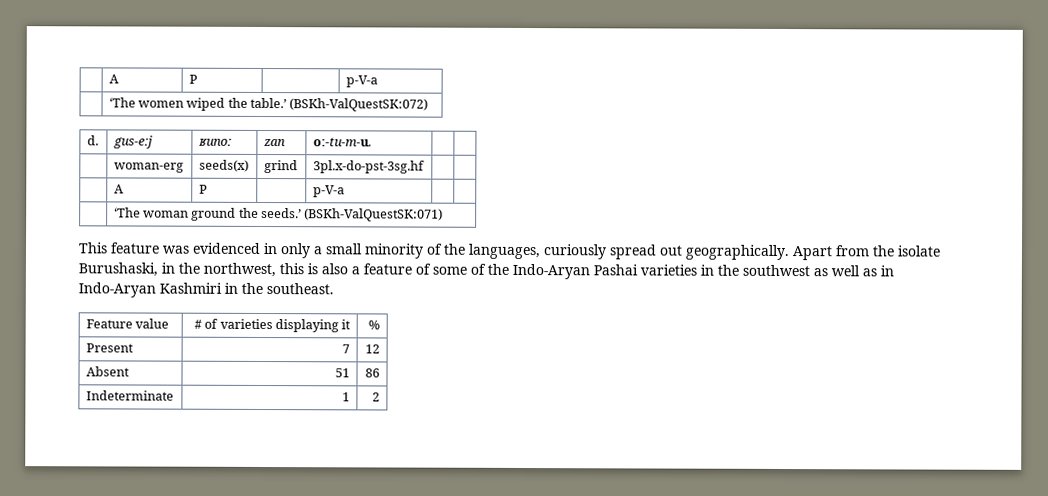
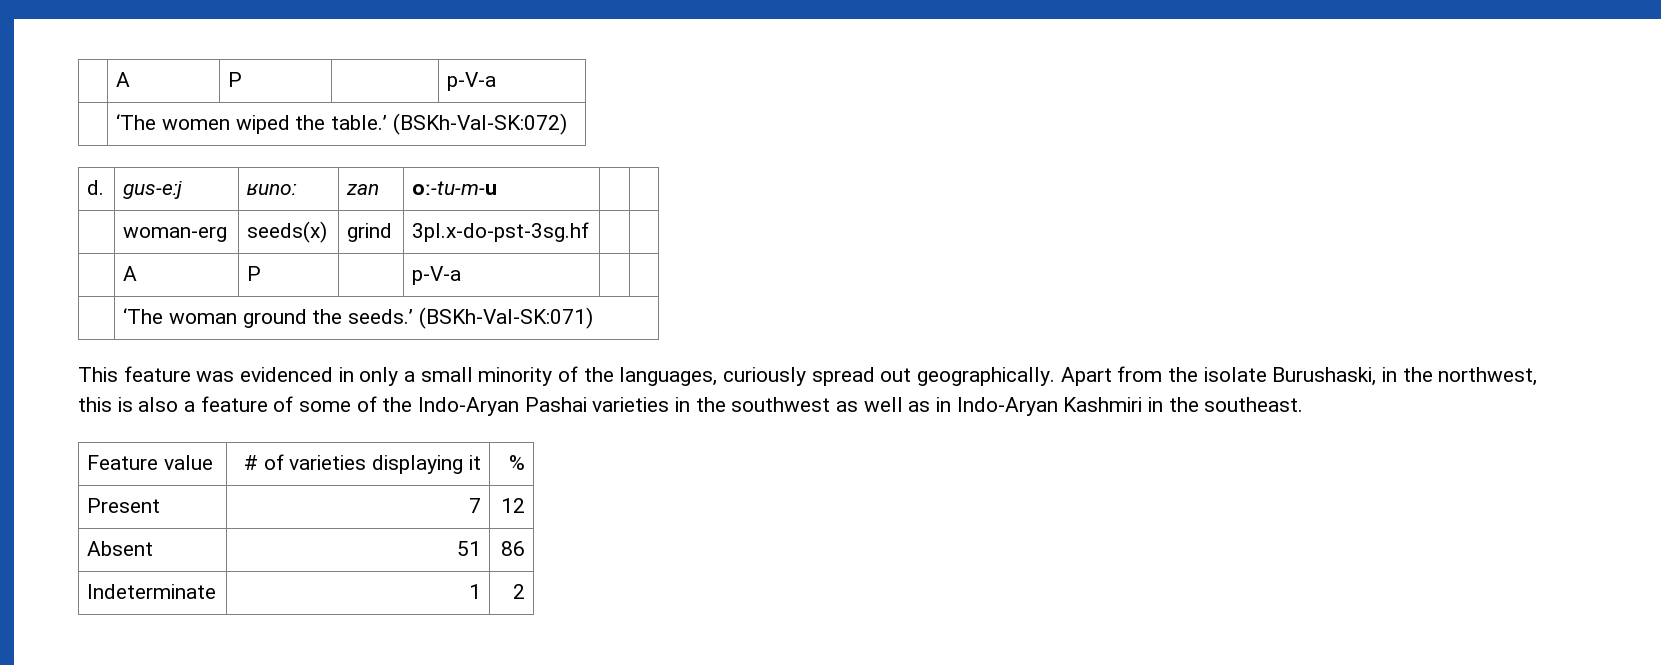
[289,98,429,112] (BSKh-ValQuestSK:072) -> [392,113,567,135] (BSKh-Val-SK:072)
[312,137,372,147] oː-tu-m-u. -> [412,181,498,195] oː-tu-m-u
[304,208,444,222] (BSKh-ValQuestSK:071) -> [418,307,593,329] (BSKh-Val-SK:071)

